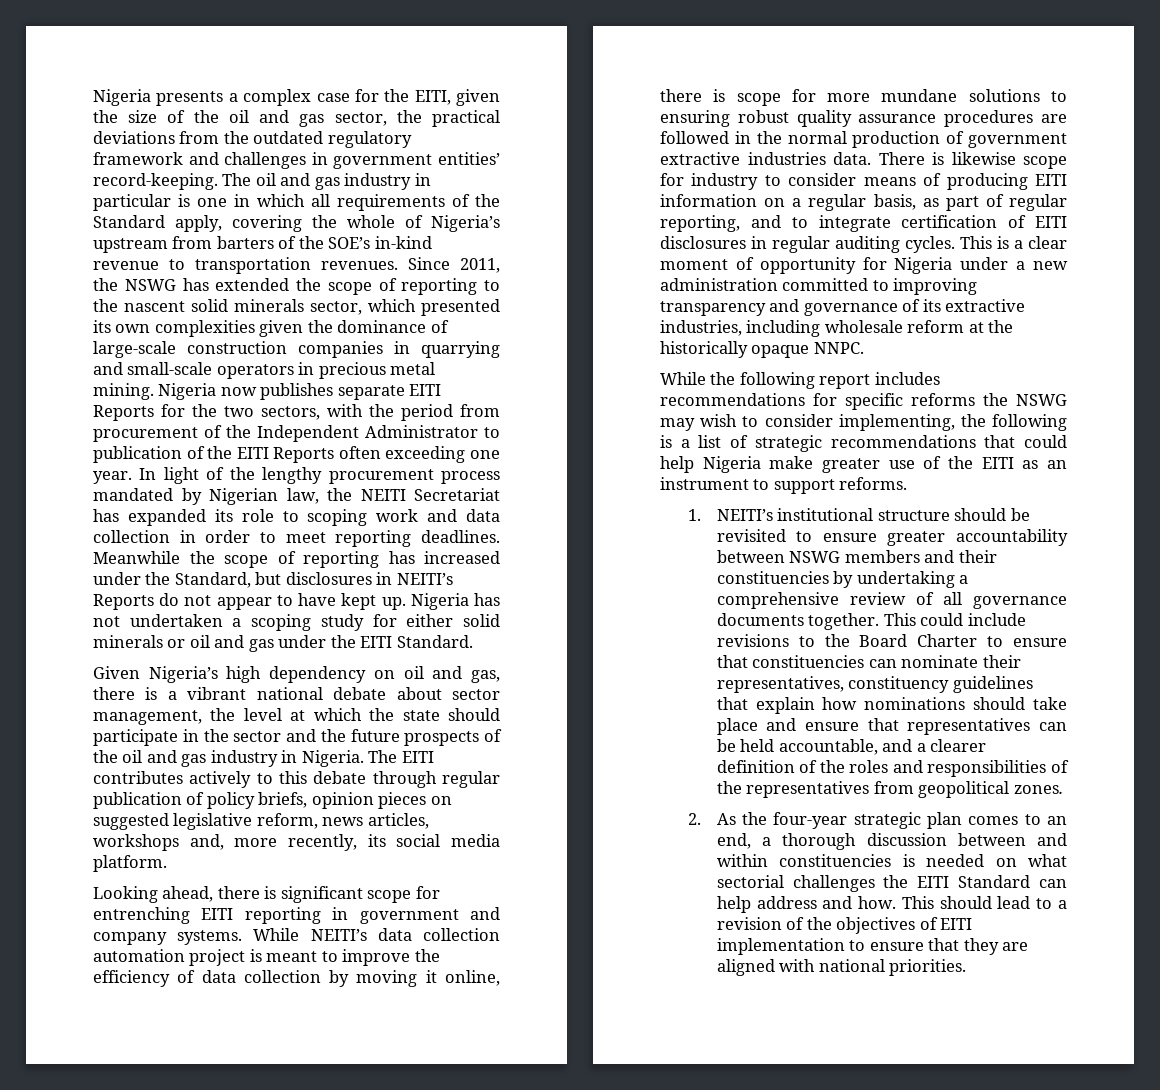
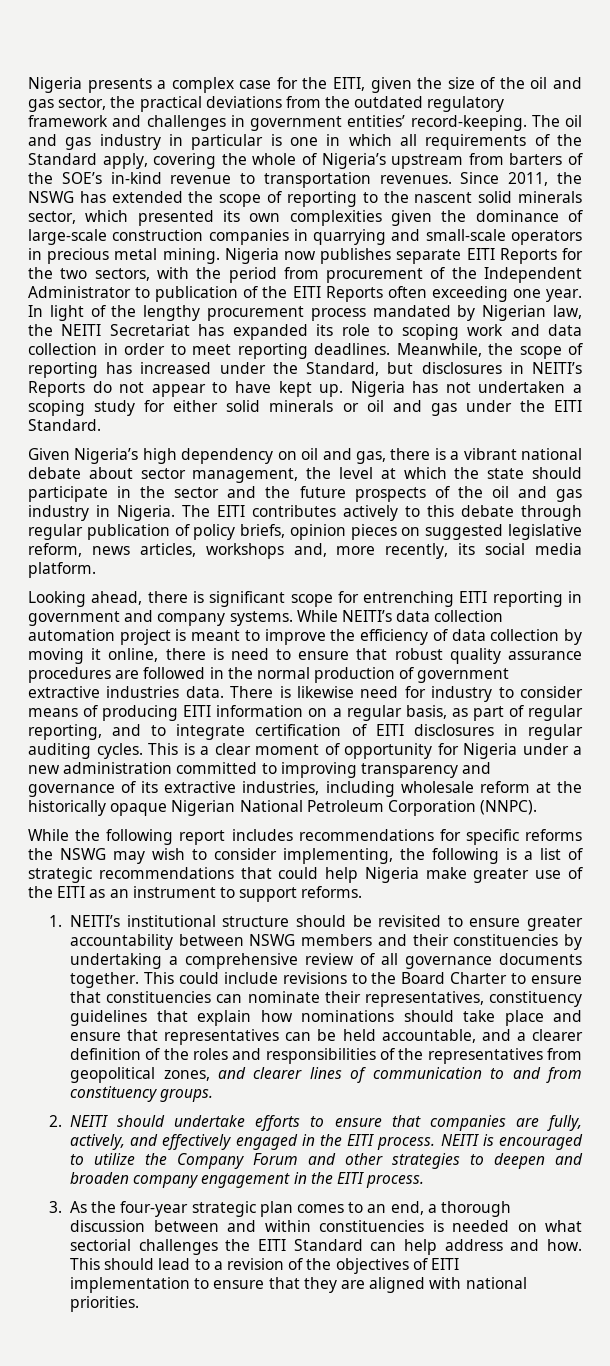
[93,551,180,564] Meanwhile -> [396,343,482,357] Meanwhile,
[736,89,1067,106] [660,110,730,127] scope for more mundane solutions to ensuring -> [230,648,388,660] need to ensure that
[1023,156,1067,169] scope -> [360,686,399,698] need
[813,342,864,354] NNPC. -> [171,800,538,816] Nigerian National Petroleum Corporation (NNPC).
[1013,785,1063,794] [688,813,702,825] zones. // 2. -> [163,1067,582,1083] [70,1086,214,1102] [49,1115,582,1131] [70,1134,584,1150] [70,1153,583,1169] [70,1172,425,1188] [49,1201,63,1213] zones, and clearer lines of communication to and from constituency groups. // 2. NEITI should undertake efforts to ensure that companies are fully, actively, and effectively engaged in the EITI process. NEITI is encouraged to utilize the Company Forum and other strategies to deepen and broaden company engagement in the EITI process. // 3.

